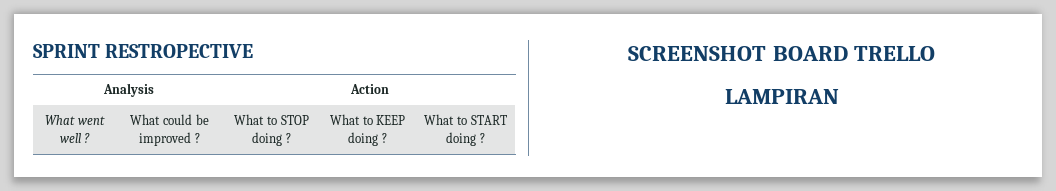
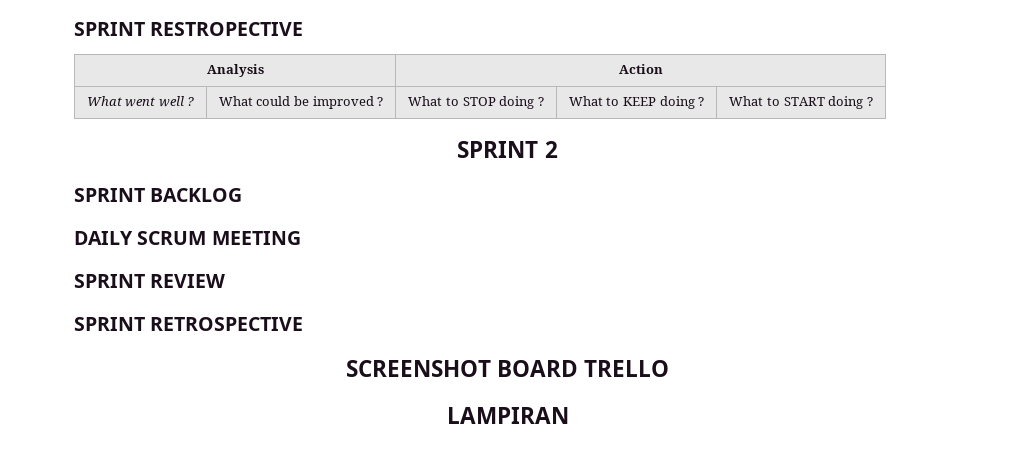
(485, 138) none -> [457,141,558,158] [74,188,243,202] [74,231,301,245] [74,274,226,288] [74,317,304,331] // SPRINT 2 // SPRINT BACKLOG // DAILY SCRUM MEETING // SPRINT REVIEW // SPRINT RETROSPECTIVE

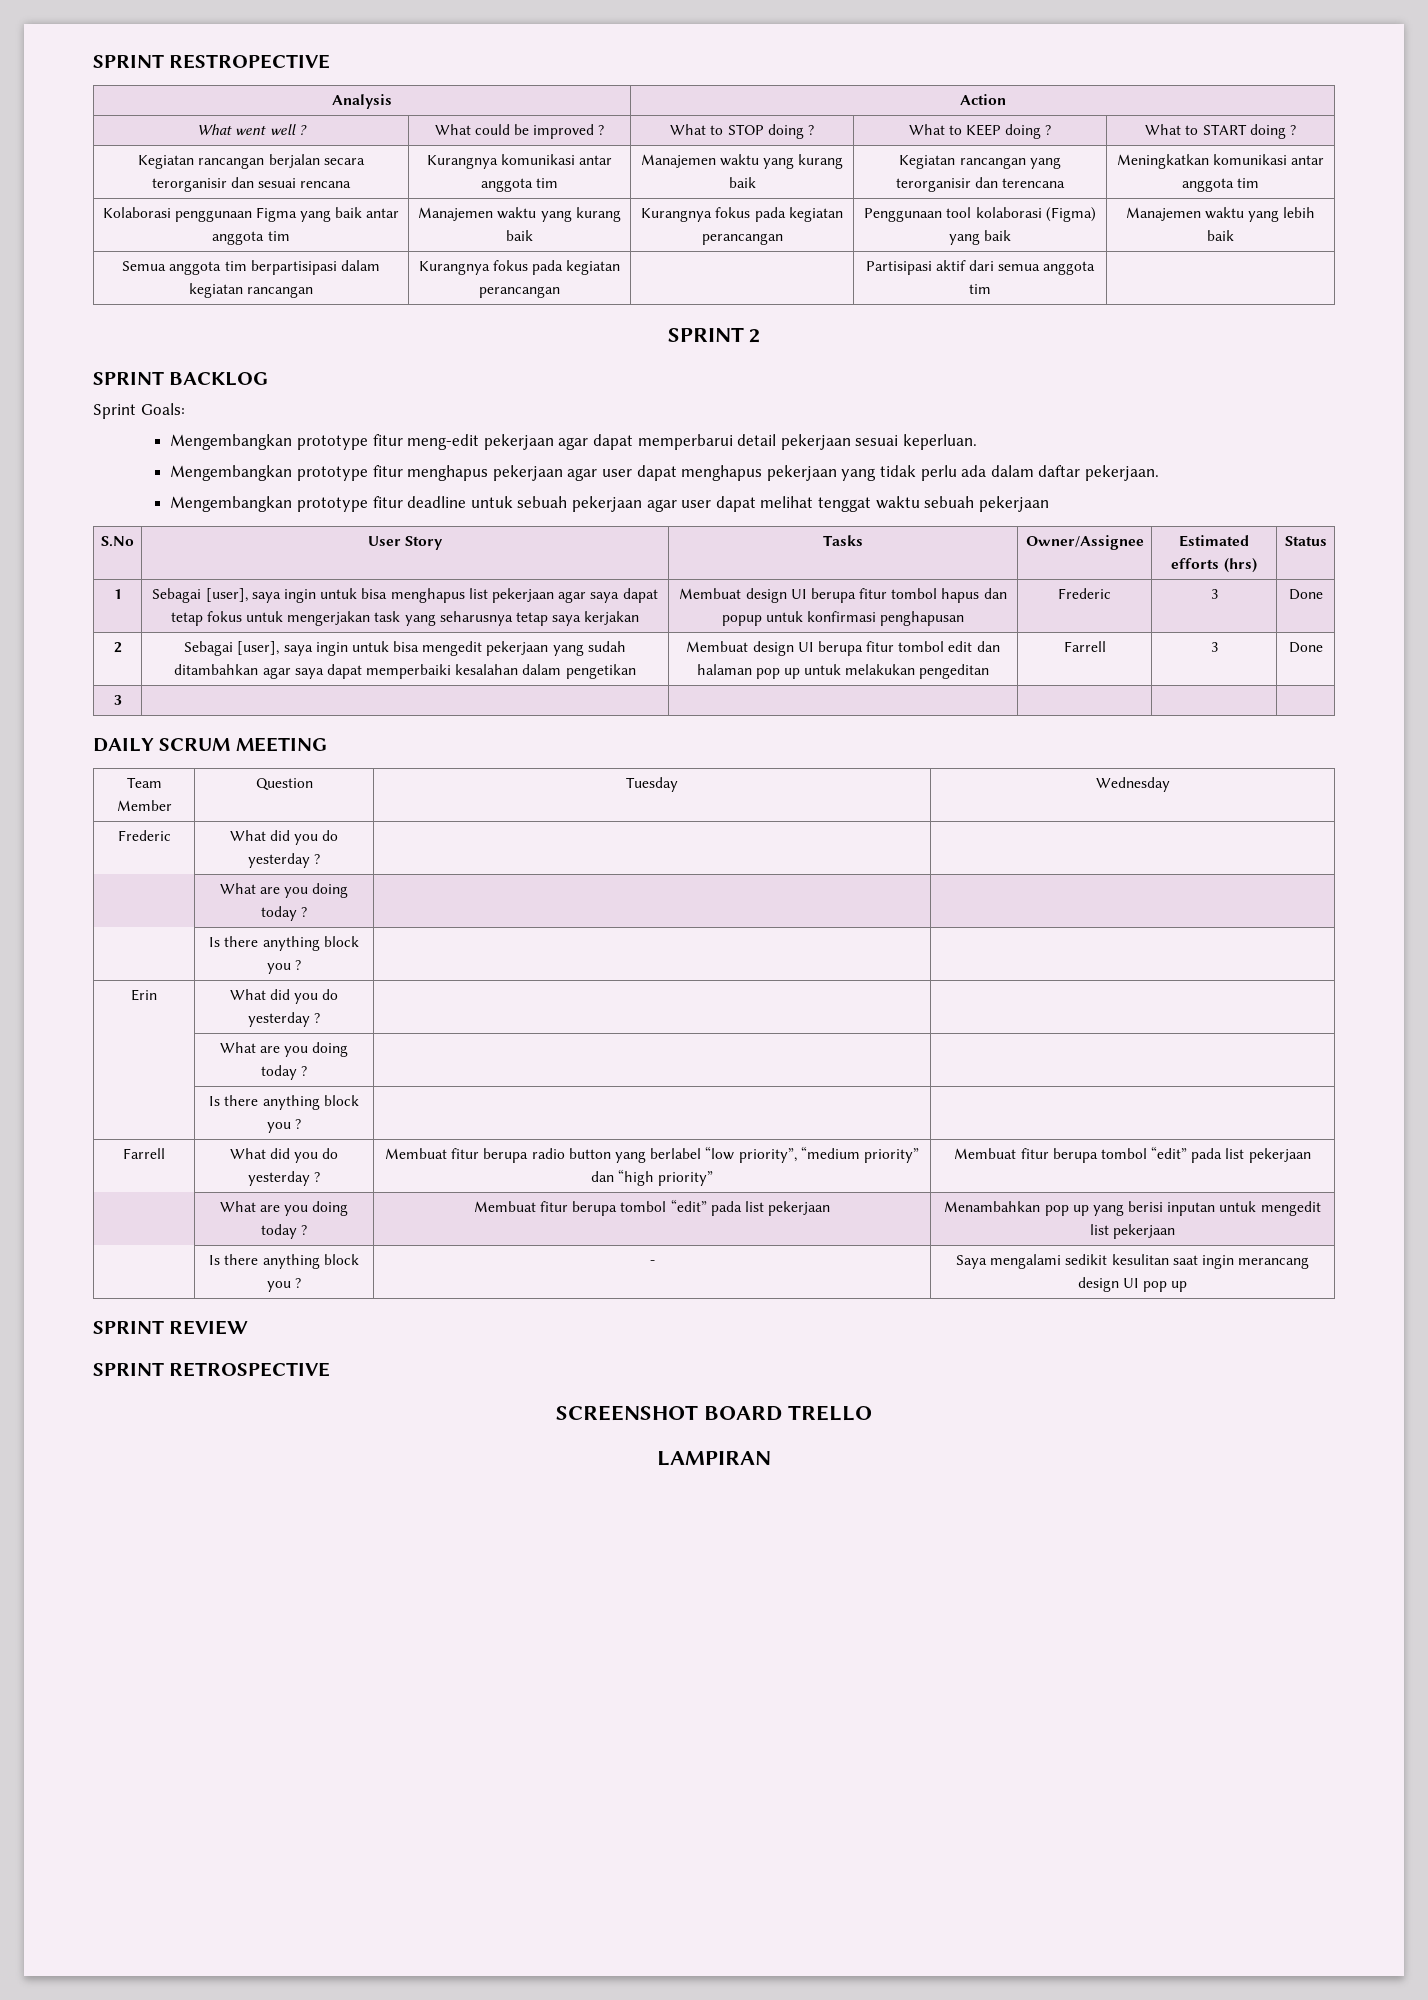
[457,141,558,158] [74,188,243,202] [74,231,301,245] // SPRINT 2 // SPRINT BACKLOG // DAILY SCRUM MEETING -> [138,154,365,169] [151,177,352,192] [426,154,613,169] [480,178,559,192] [640,154,844,169] [728,177,756,188] [899,155,1061,169] [895,177,1066,192] [1116,154,1325,169] [1181,178,1260,192] [102,207,400,222] [212,231,290,245] [418,207,621,222] [506,230,533,241] [641,207,843,222] [701,233,783,245] [864,207,1096,222] [948,230,1012,245] [1125,207,1316,222] [1207,230,1234,241] [122,260,380,275] [188,283,314,298] [418,260,621,275] [479,286,560,298] [865,260,1096,275] [969,284,991,294] [667,327,761,343] [93,371,269,386] [93,403,185,419] [170,434,977,450] [170,465,1159,481] [170,496,1049,512] [101,536,134,547] [367,536,444,550] [823,535,863,546] [1025,535,1144,550] [1179,535,1249,547] [1171,558,1257,573] [1284,536,1327,546] [113,589,122,599] [152,588,658,603] [170,611,640,626] [679,588,1007,603] [721,611,965,626] [1058,588,1111,599] [1210,589,1218,599] [1288,589,1323,600] [113,642,122,653] [184,641,626,656] [174,664,636,679] [686,641,1000,656] [696,664,990,679] [1063,641,1106,652] [1210,642,1218,652] [1288,642,1323,653] [113,695,122,705] [93,737,327,752] [126,777,162,788] [116,800,172,811] [255,778,313,791] [626,777,678,792] [1095,777,1170,792] [117,830,171,841] [229,830,339,845] [247,853,321,868] [219,883,349,898] [260,906,308,921] [209,936,359,951] [266,960,302,974] [131,989,157,1001] [229,989,339,1004] [247,1012,321,1027] [219,1042,349,1057] [260,1065,308,1080] [209,1095,359,1110] [266,1119,302,1133] [123,1148,165,1159] [229,1148,339,1163] [247,1171,321,1186] [385,1146,919,1163] [590,1169,714,1186] [954,1146,1311,1163] [219,1201,349,1216] [260,1224,308,1239] [473,1199,831,1216] [944,1201,1321,1216] [1089,1224,1176,1239] [209,1254,359,1269] [266,1278,302,1292] [649,1260,655,1265] [955,1254,1310,1269] [1077,1277,1188,1292] // Kegiatan rancangan berjalan secara terorganisir dan sesuai rencana | Kurangnya komunikasi antar anggota tim | Manajemen waktu yang kurang baik | Kegiatan rancangan yang terorganisir dan terencana | Meningkatkan komunikasi antar anggota tim // Kolaborasi penggunaan Figma yang baik antar anggota tim | Manajemen waktu yang kurang baik | Kurangnya fokus pada kegiatan perancangan | Penggunaan tool kolaborasi (Figma) yang baik | Manajemen waktu yang lebih baik // Semua anggota tim berpartisipasi dalam kegiatan rancangan | Kurangnya fokus pada kegiatan perancangan | | Partisipasi aktif dari semua anggota tim | // SPRINT 2 // SPRINT BACKLOG // Sprint Goals: // Mengembangkan prototype fitur meng-edit pekerjaan agar dapat memperbarui detail pekerjaan sesuai keperluan. // Mengembangkan prototype fitur menghapus pekerjaan agar user dapat menghapus pekerjaan yang tidak perlu ada dalam daftar pekerjaan. // Mengembangkan prototype fitur deadline untuk sebuah pekerjaan agar user dapat melihat tenggat waktu sebuah pekerjaan // S.No | User Story | Tasks | Owner/Assignee | Estimated efforts (hrs) | Status // 1 | Sebagai [user], saya ingin untuk bisa menghapus list pekerjaan agar saya dapat tetap fokus untuk mengerjakan task yang seharusnya tetap saya kerjakan | Membuat design UI berupa fitur tombol hapus dan popup untuk konfirmasi penghapusan | Frederic | 3 | Done // 2 | Sebagai [user], saya ingin untuk bisa mengedit pekerjaan yang sudah ditambahkan agar saya dapat memperbaiki kesalahan dalam pengetikan | Membuat design UI berupa fitur tombol edit dan halaman pop up untuk melakukan pengeditan | Farrell | 3 | Done // 3 | | | | | // DAILY SCRUM MEETING // Team Member | Question | Tuesday | Wednesday // Frederic | What did you do yesterday ? | | // | What are you doing today ? | | // | Is there anything block you ? | | // Erin | What did you do yesterday ? | | // | What are you doing today ? | | // | Is there anything block you ? | | // Farrell | What did you do yesterday ? | Membuat fitur berupa radio button yang berlabel “low priority”, “medium priority” dan “high priority” | Membuat fitur berupa tombol “edit” pada list pekerjaan // | What are you doing today ? | Membuat fitur berupa tombol “edit” pada list pekerjaan | Menambahkan pop up yang berisi inputan untuk mengedit list pekerjaan // | Is there anything block you ? | - | Saya mengalami sedikit kesulitan saat ingin merancang design UI pop up

